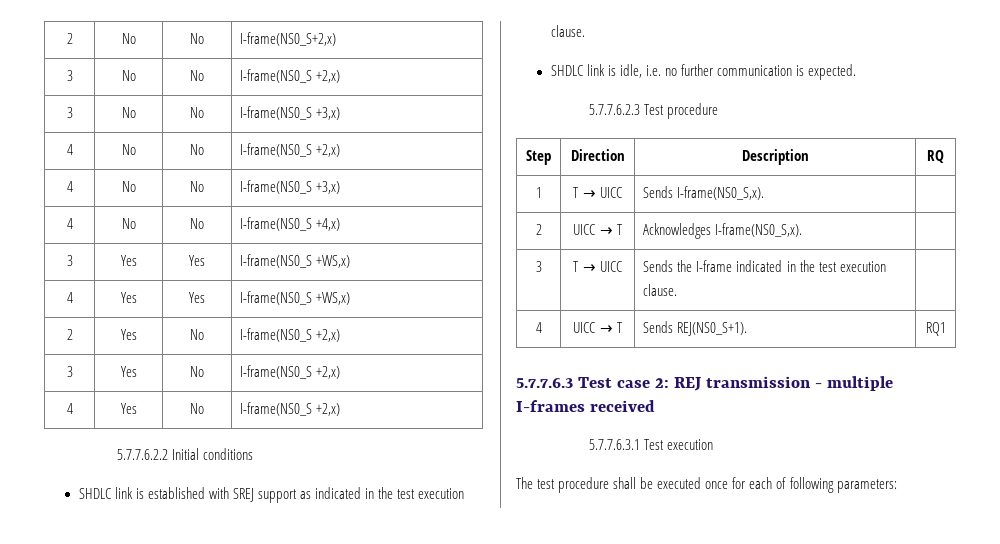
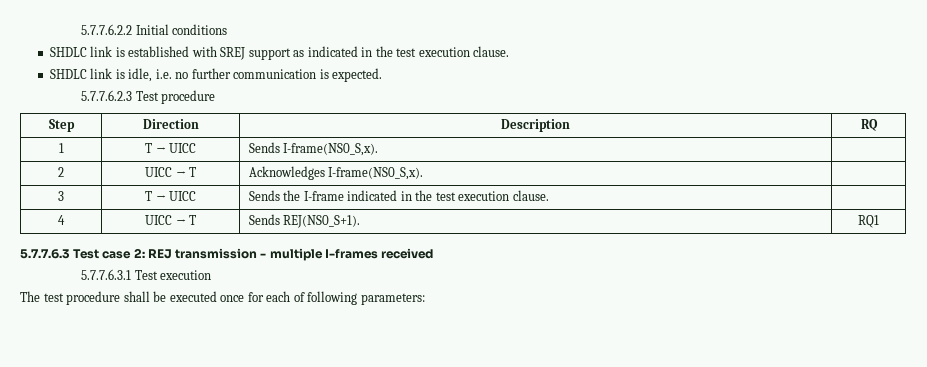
[66,33,73,44] [121,33,136,44] [190,33,204,44] [240,32,337,46] [66,70,73,81] [121,70,136,81] [190,70,204,81] [240,69,341,83] [66,107,73,118] [121,107,136,118] [190,107,204,118] [240,106,341,120] [66,144,73,155] [121,144,136,155] [190,144,204,155] [240,143,341,157] [66,181,73,192] [121,181,136,192] [190,181,204,192] [240,180,341,194] [66,218,73,229] [121,218,136,229] [190,218,204,229] [240,217,341,231] [66,255,73,266] [120,255,137,266] [189,255,205,266] [240,254,351,268] [66,292,73,303] [120,292,137,303] [189,292,205,303] [240,291,351,305] [66,329,73,340] [120,329,137,340] [190,329,204,340] [240,328,341,342] [66,366,73,377] [120,366,137,377] [190,366,204,377] [240,365,341,379] [66,403,73,414] [120,403,137,414] [190,403,204,414] [240,402,341,416] 2 | No | No | I-frame(NS0_S+2,x) // 3 | No | No | I-frame(NS0_S +2,x) // 3 | No | No | I-frame(NS0_S +3,x) // 4 | No | No | I-frame(NS0_S +2,x) // 4 | No | No | I-frame(NS0_S +3,x) // 4 | No | No | I-frame(NS0_S +4,x) // 3 | Yes | Yes | I-frame(NS0_S +WS,x) // 4 | Yes | Yes | I-frame(NS0_S +WS,x) // 2 | Yes | No | I-frame(NS0_S +2,x) // 3 | Yes | No | I-frame(NS0_S +2,x) // 4 | Yes | No | I-frame(NS0_S +2,x) // -> (81, 29) none

